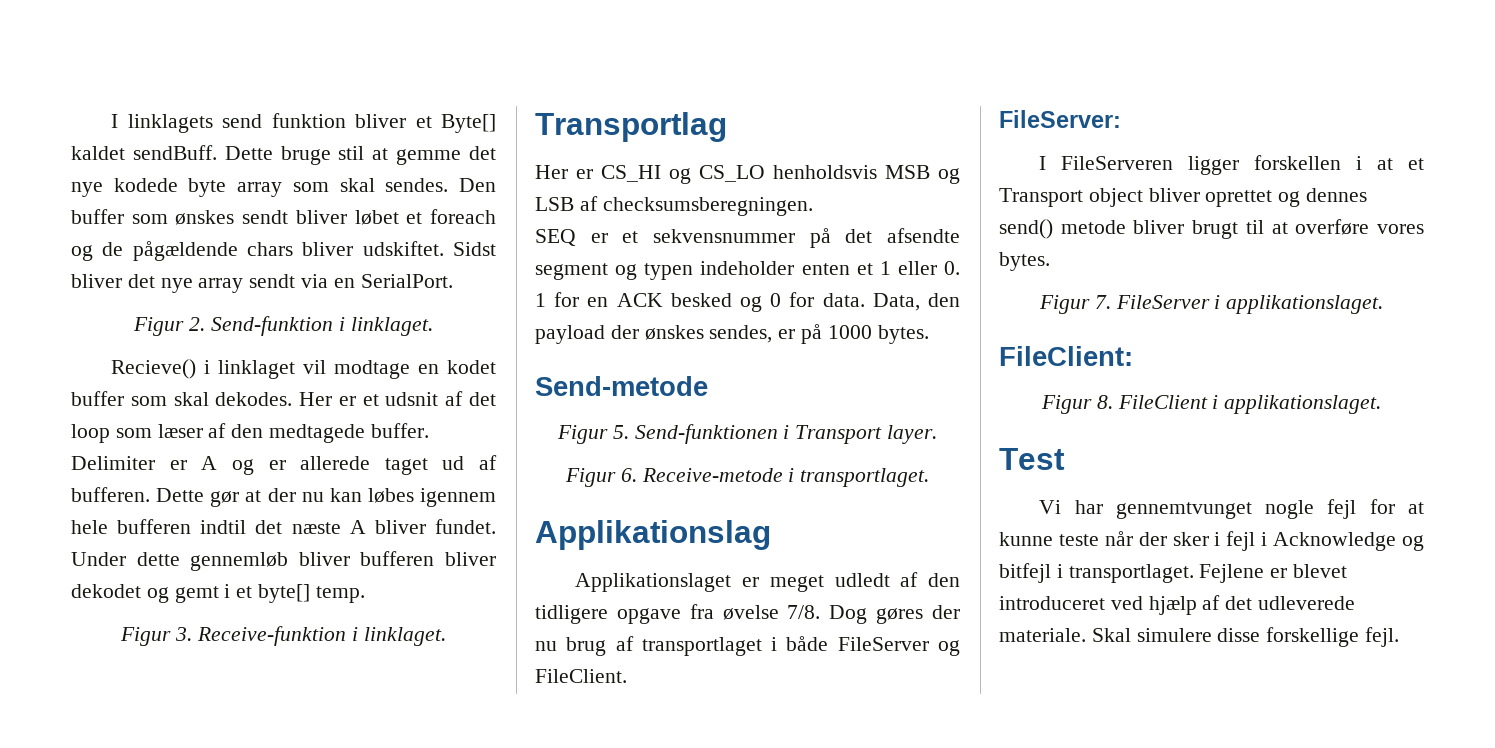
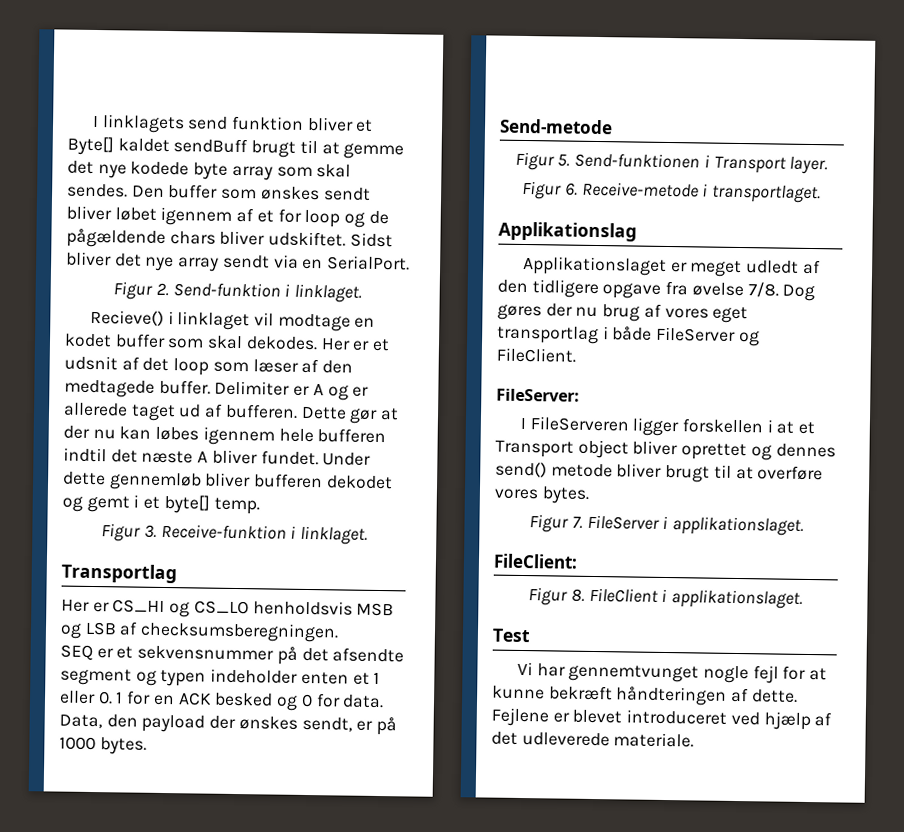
[132,145,365,165] sendBuff. Dette bruge stil -> [173,138,318,158] sendBuff brugt til
[406,209,497,224] et foreach -> [160,206,341,228] igennem af et for loop
[445,552,496,566] bliver -> (324, 481) none
[709,325,773,343] sendes, -> [301,716,353,732] sendt,
[641,637,762,656] transportlaget -> [664,306,749,324] [497,325,599,345] vores eget transportlag
[1058,531,1424,551] [999,563,1194,583] teste når der sker i fejl i Acknowledge og bitfejl i transportlaget. -> [548,685,798,706] bekræft håndteringen af dette.
[1091,627,1400,647] Skal simulere disse forskellige fejl. -> (695, 740) none

